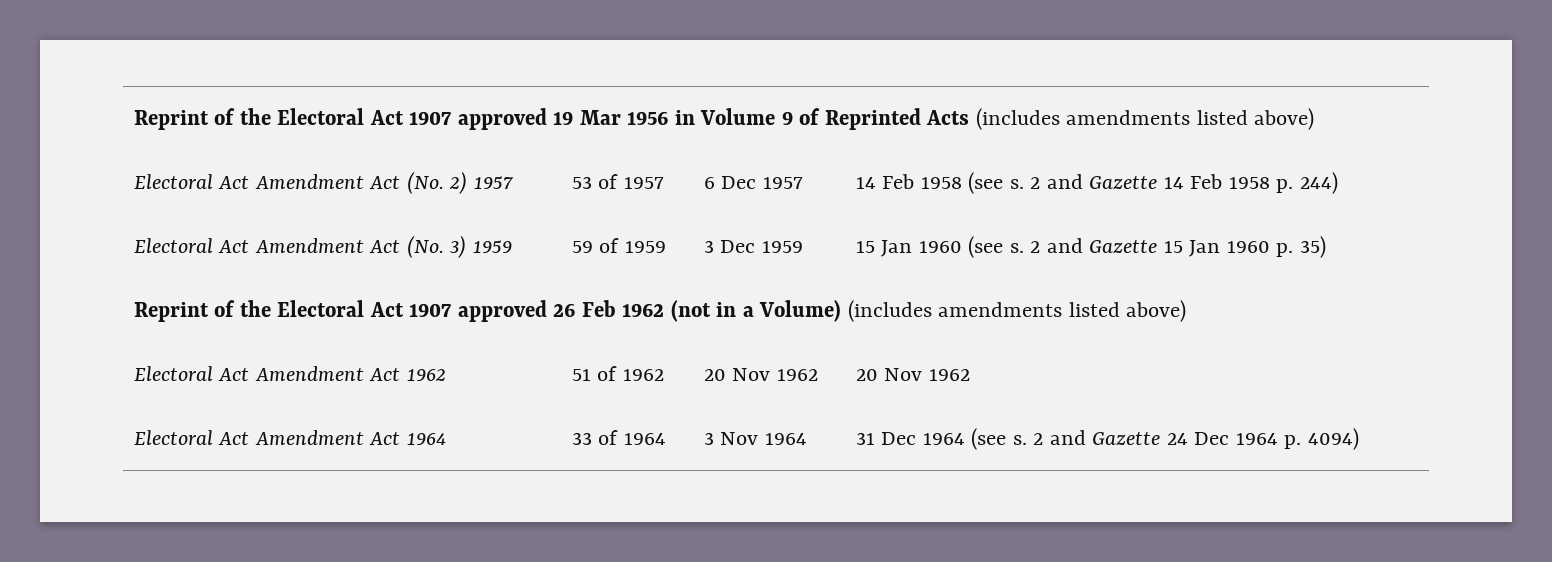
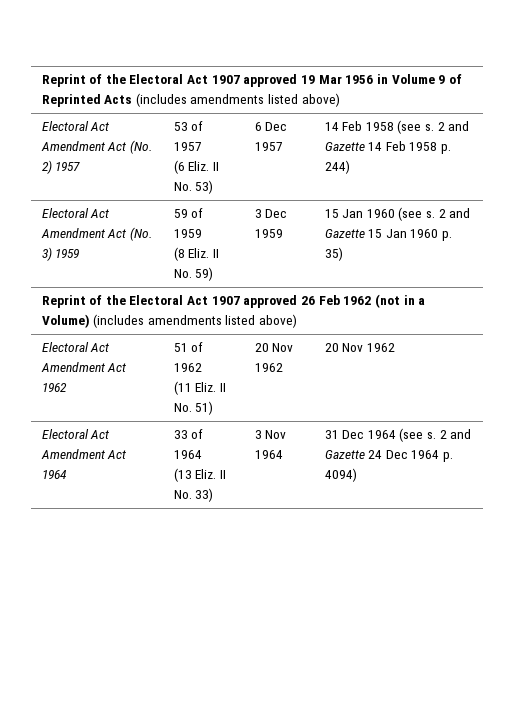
(664, 183) none -> [173,160,219,174] [173,180,214,194] // (6 Eliz. II No. 53)
(666, 247) none -> [173,247,219,261] [173,267,214,281] // (8 Eliz. II No. 59)
(664, 375) none -> [173,381,226,395] [173,401,214,415] // (11 Eliz. II No. 51)
(666, 439) none -> [173,468,226,482] [173,488,214,502] // (13 Eliz. II No. 33)

